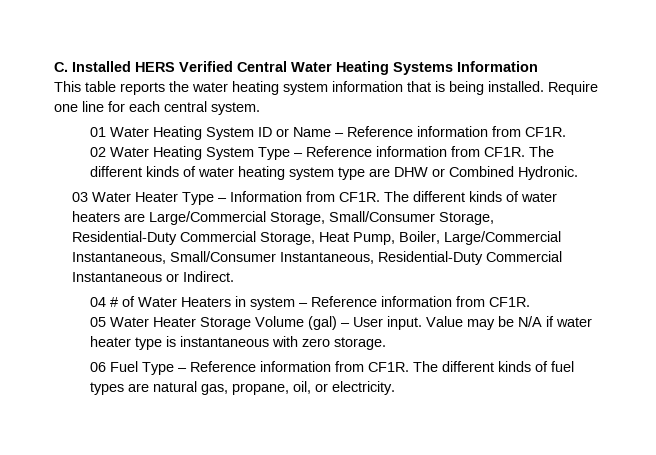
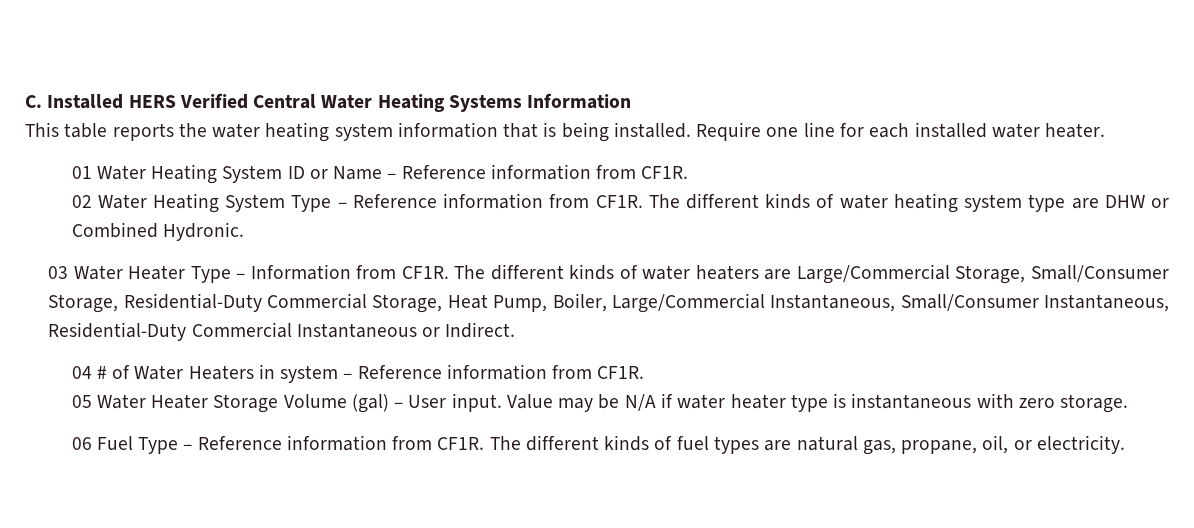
[164,101,260,115] central system. -> [914,122,1106,138] installed water heater.

